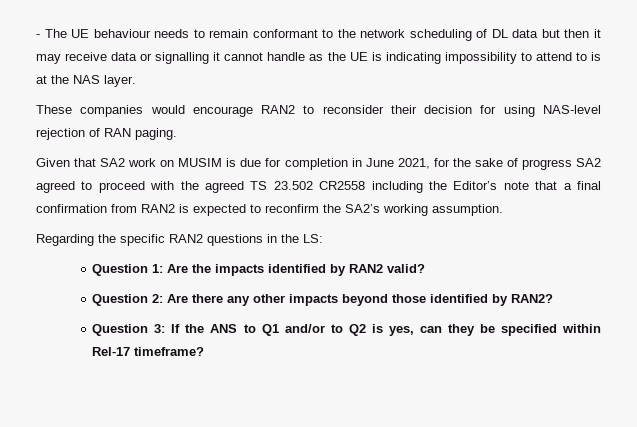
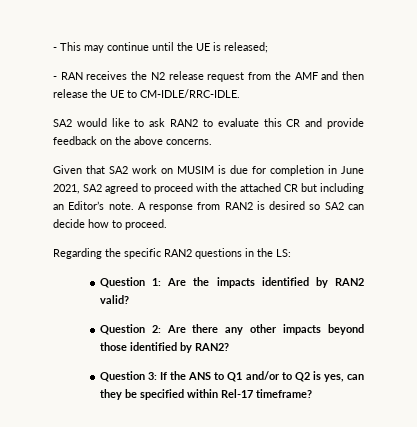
[36,29,601,41] [36,52,601,64] [36,75,136,87] [36,105,601,117] [36,128,177,140] - The UE behaviour needs to remain conformant to the network scheduling of DL data but then it may receive data or signalling it cannot handle as the UE is indicating impossibility to attend to is at the NAS layer. // These companies would encourage RAN2 to reconsider their decision for using NAS-level rejection of RAN paging. -> [53,42,268,53] [53,71,364,82] [53,89,240,98] [53,118,364,129] [53,136,212,145] - This may continue until the UE is released; // - RAN receives the N2 release request from the AMF and then release the UE to CM-IDLE/RRC-IDLE. // SA2 would like to ask RAN2 to evaluate this CR and provide feedback on the above concerns.
[433,158,572,170] for the sake of progress -> (80, 189) none
[205,181,601,193] [36,204,503,216] agreed TS 23.502 CR2558 including the Editor’s note that a final confirmation from RAN2 is expected to reconfirm the SA2’s working assumption. -> [240,183,364,194] [53,201,364,212] [53,219,167,230] attached CR but including an Editor’s note. A response from RAN2 is desired so SA2 can decide how to proceed.

